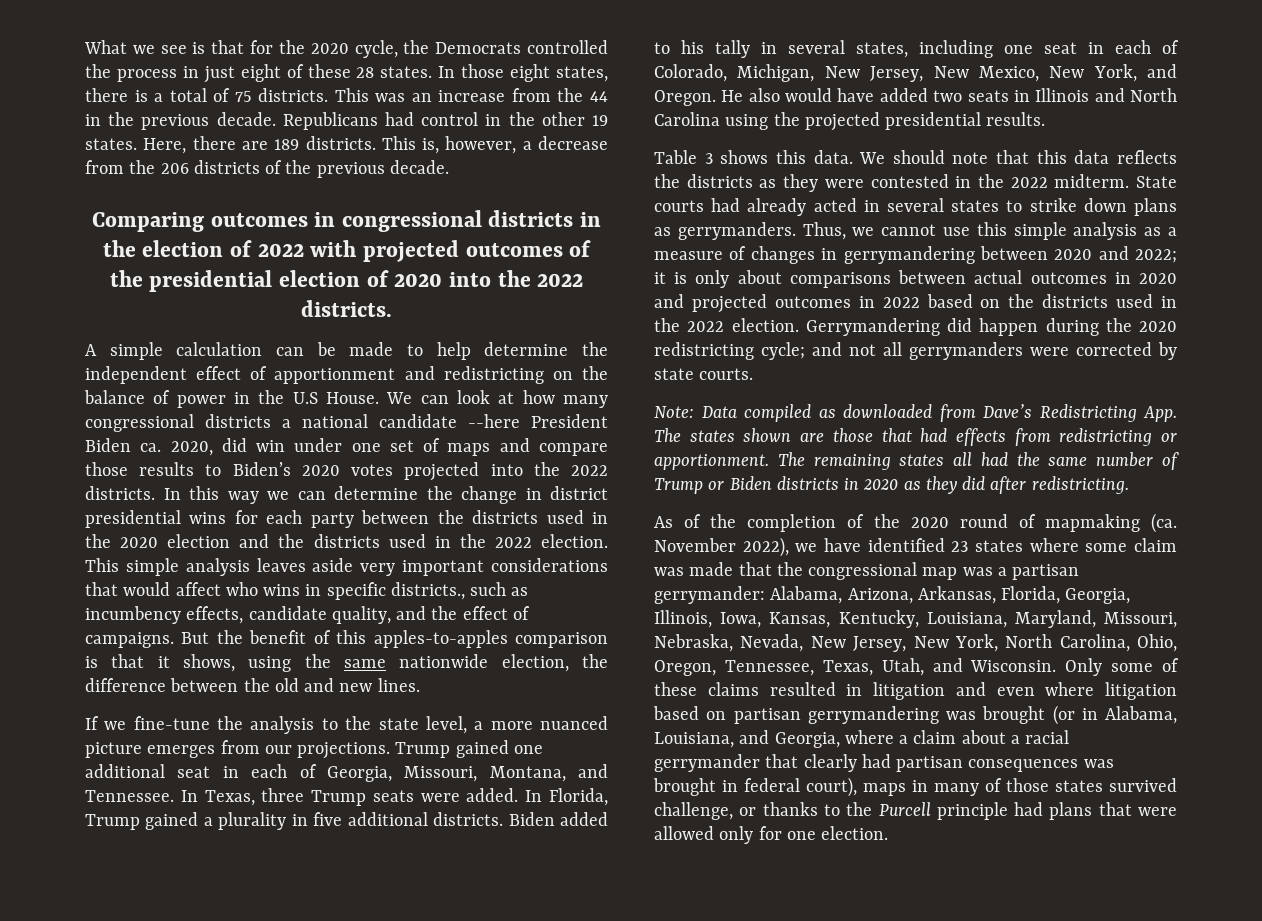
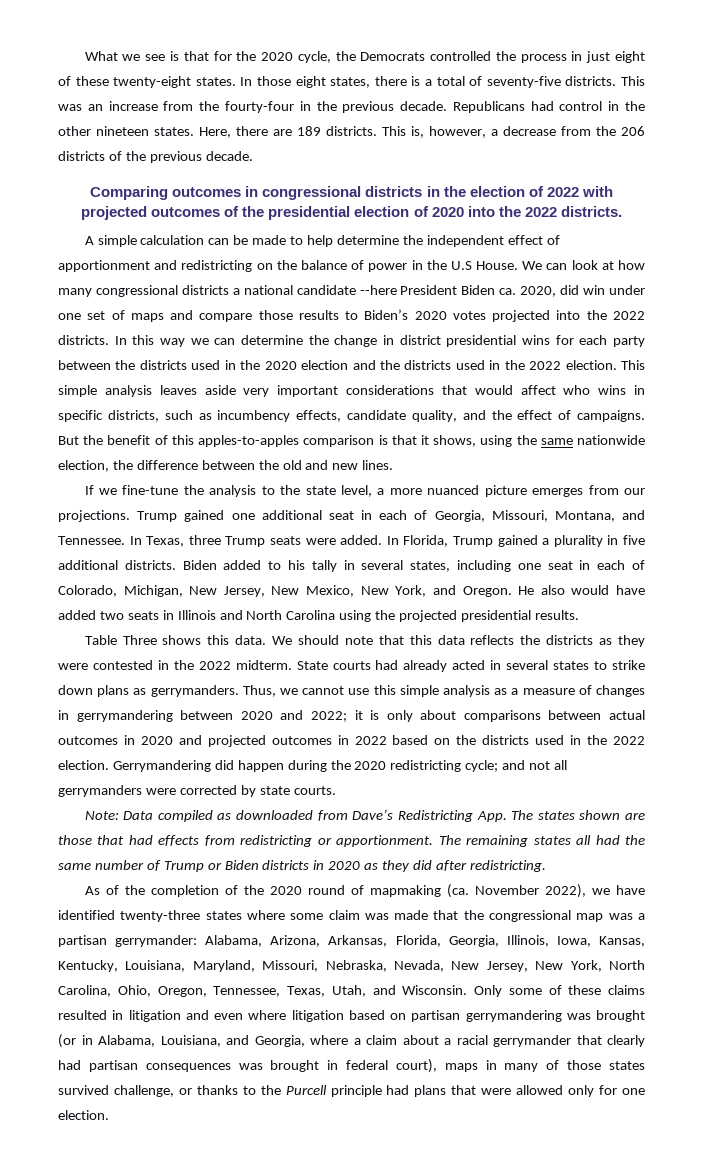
[356,67,375,78] 28 -> [113,76,192,88] twenty-eight
[234,91,252,102] 75 -> [486,76,561,88] seventy-five
[590,91,609,102] 44 -> [224,101,294,113] fourty-four
[592,115,608,126] 19 -> [96,126,149,136] nineteen
[390,582,465,600] districts., -> [107,410,159,422] districts,
[704,153,713,164] 3 -> [122,635,157,645] Three
[951,541,969,552] 23 -> [120,910,201,922] twenty-three

